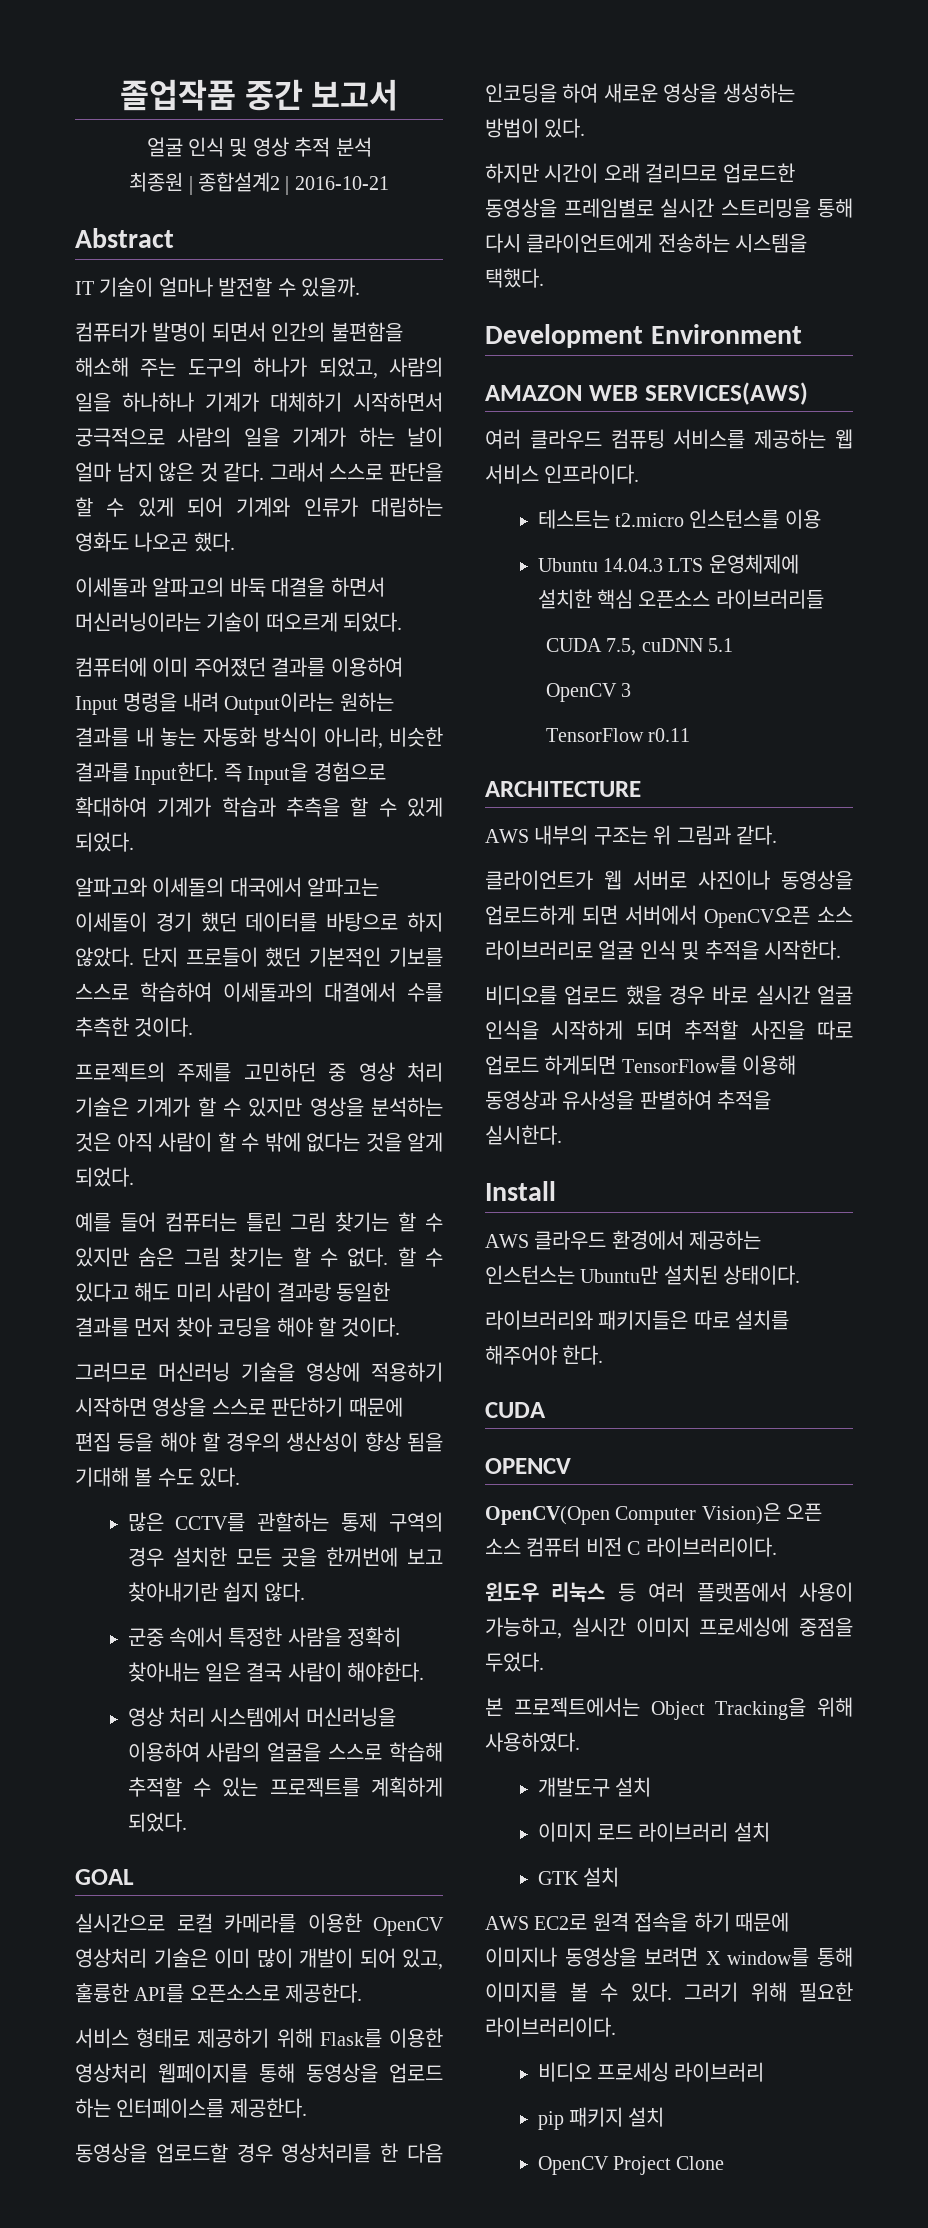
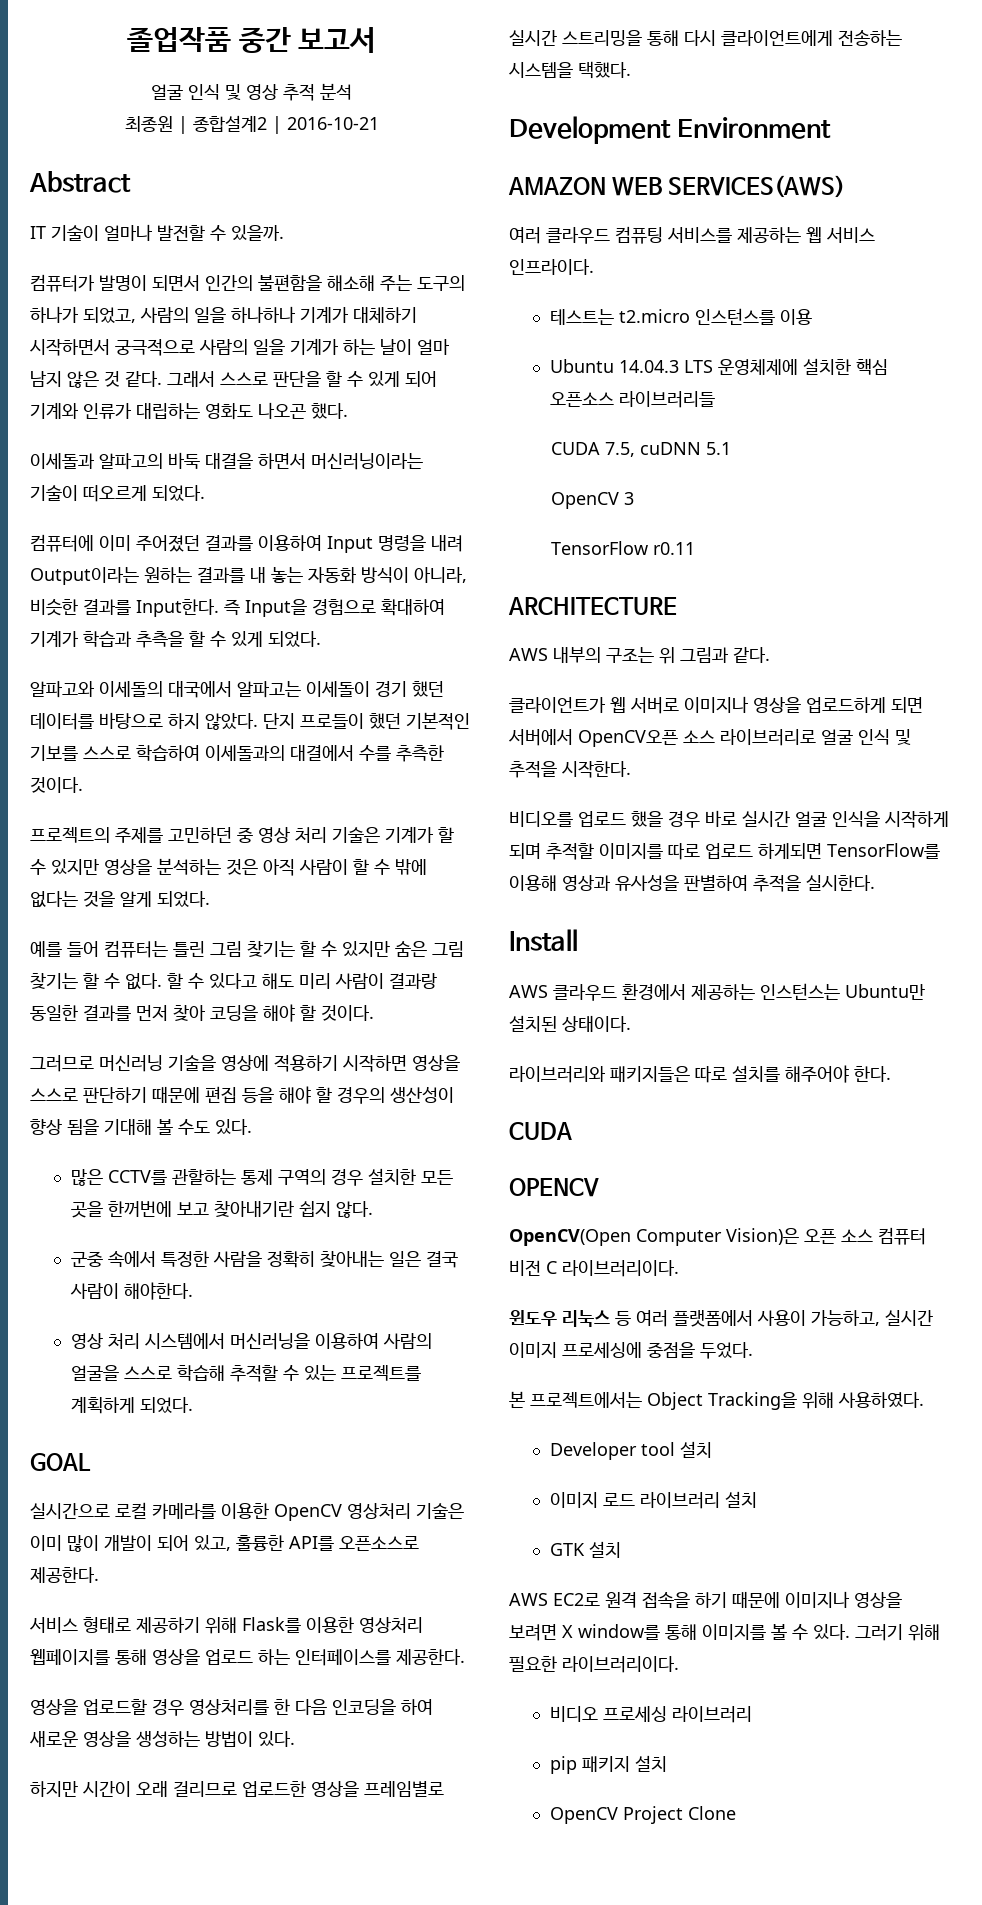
[306,2063,378,2083] 동영상을 -> [152,1649,200,1665] 영상을
[75,2143,147,2163] 동영상을 -> [30,1699,78,1715] 영상을
[485,198,557,218] 동영상을 -> [311,1781,359,1797] 영상을
[698,870,853,890] 사진이나 동영상을 -> [684,696,801,713] 이미지나 영상을
[750,1020,805,1040] 사진을 -> [599,843,663,859] 이미지를
[485,1090,557,1110] 동영상과 -> [562,875,611,891] 영상과
[537,1777,610,1797] 개발도구 -> [549,1442,675,1460] Developer tool
[564,1947,637,1967] 동영상을 -> [854,1592,902,1608] 영상을

